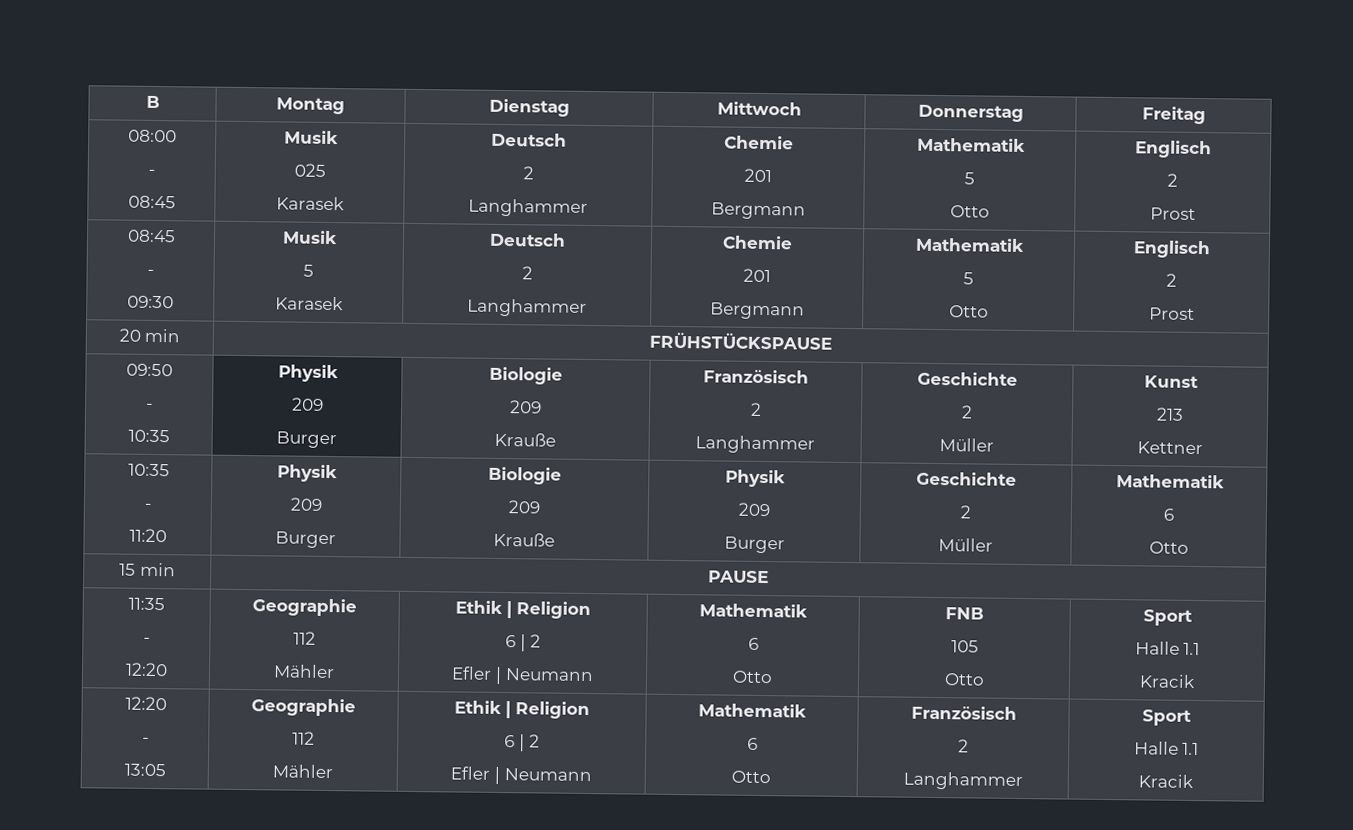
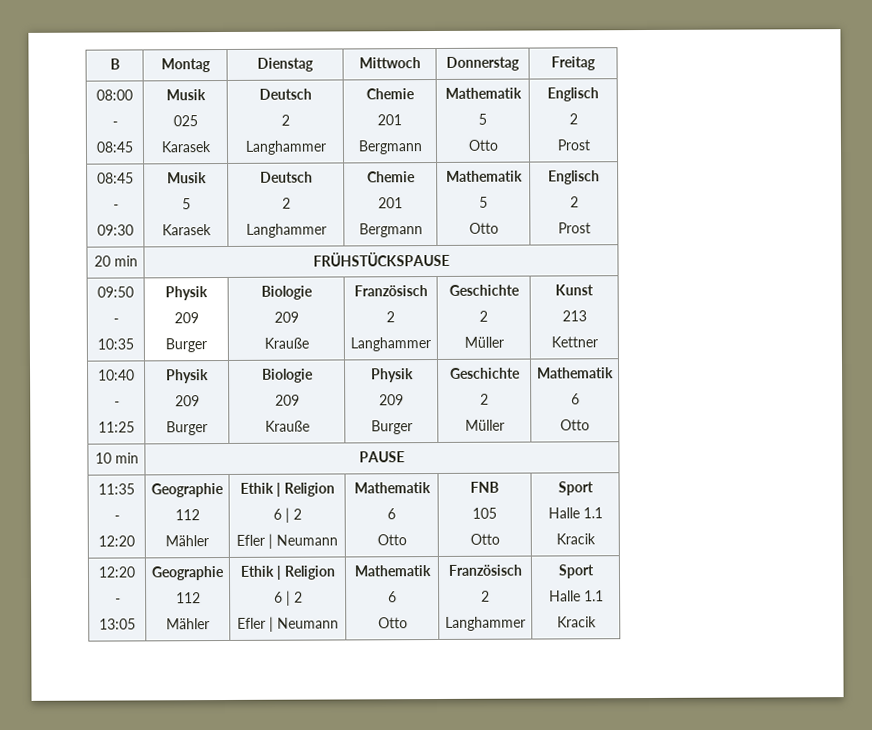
[127,463,170,477] [143,502,152,509] [128,528,167,543] 10:35 // - // 11:20 -> [98,369,135,381] [113,401,120,407] [98,421,135,433] 10:40 // - // 11:25
[119,563,137,576] 15 -> [94,452,112,464] 10

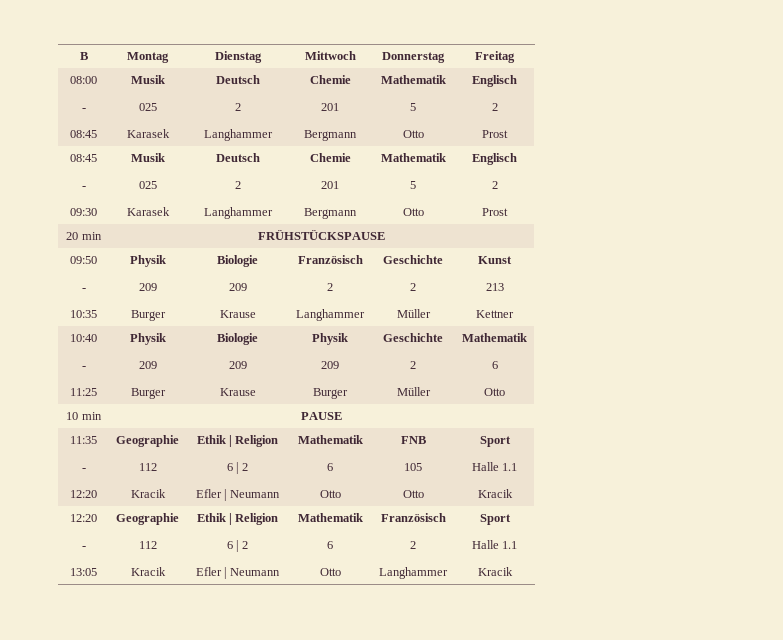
[181,198,191,210] 5 -> [138,181,157,189] 025
[263,337,309,349] Krauße -> [219,310,256,318] Krause
[264,420,310,432] Krauße -> [219,388,256,396] Krause
[165,535,209,547] Mähler -> [130,489,166,498] Kracik
[166,618,210,630] Mähler -> [130,567,166,576] Kracik

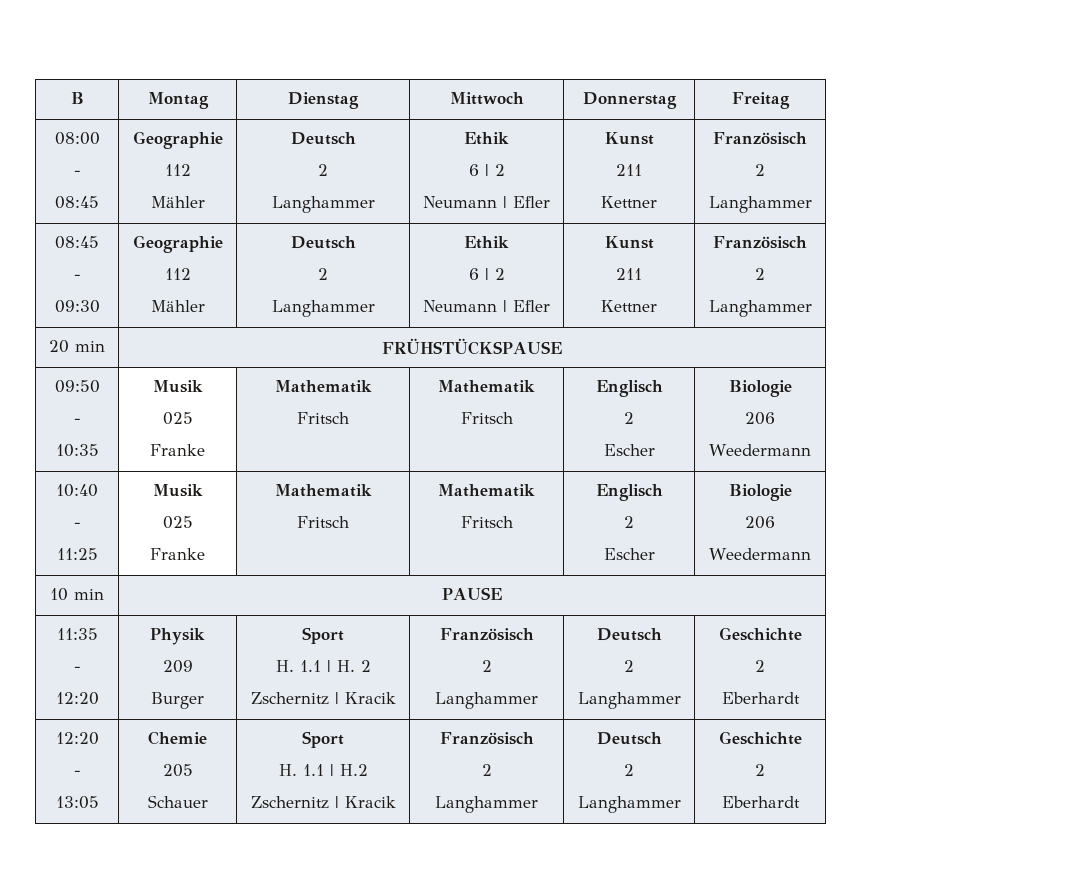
[130,75,165,84] [138,103,157,111] [126,129,170,138] [215,75,260,84] [234,103,241,111] [203,129,273,141] [309,75,351,84] [321,103,339,111] [304,130,357,141] [380,75,446,84] [409,103,416,111] [402,130,424,138] [471,75,517,87] [491,103,498,111] [481,130,508,138] Musik // 025 // Karasek | Deutsch // 2 // Langhammer | Chemie // 201 // Bergmann | Mathematik // 5 // Otto | Englisch // 2 // Prost -> [132,131,223,149] [164,164,191,176] [150,196,205,208] [290,132,356,145] [318,164,328,176] [271,196,375,213] [464,132,509,145] [468,164,505,176] [423,196,550,208] [604,132,654,145] [616,164,642,176] [601,196,657,208] [713,132,807,145] [755,164,765,176] [708,196,812,213] Geographie // 112 // Mähler | Deutsch // 2 // Langhammer | Ethik // 6 | 2 // Neumann | Efler | Kunst // 211 // Kettner | Französisch // 2 // Langhammer
[130,153,165,162] [138,181,157,189] [126,207,170,216] [215,153,260,162] [234,181,241,189] [203,207,273,219] [309,153,351,162] [321,181,339,189] [304,208,357,219] [380,153,446,162] [409,181,416,189] [402,208,424,216] [471,153,517,165] [491,181,498,189] [481,208,508,216] Musik // 025 // Karasek | Deutsch // 2 // Langhammer | Chemie // 201 // Bergmann | Mathematik // 5 // Otto | Englisch // 2 // Prost -> [132,235,223,253] [164,268,191,280] [150,300,205,312] [290,236,356,249] [318,268,328,280] [271,300,375,317] [464,236,509,249] [468,268,505,280] [423,300,550,312] [604,236,654,249] [616,268,642,280] [601,300,657,312] [713,236,807,249] [755,268,765,280] [708,300,812,317] Geographie // 112 // Mähler | Deutsch // 2 // Langhammer | Ethik // 6 | 2 // Neumann | Efler | Kunst // 211 // Kettner | Französisch // 2 // Langhammer
[129,255,166,267] [138,283,157,291] [130,310,166,321] [217,255,258,267] [228,283,247,291] [219,310,256,318] [297,255,363,264] [326,283,333,291] [296,309,365,321] [382,255,443,264] [409,283,416,291] [396,309,431,318] [477,256,512,264] [485,283,504,291] [475,310,514,318] [70,334,97,342] [81,366,86,369] [70,388,97,396] [129,333,166,345] [138,361,157,369] [130,388,166,399] [217,333,258,345] [228,361,247,369] [219,388,256,396] [312,333,348,345] [321,361,339,369] [313,388,348,399] [382,333,443,342] [409,361,416,369] [396,387,431,396] [461,333,527,342] [491,361,498,369] [483,388,505,396] Physik // 209 // Burger | Biologie // 209 // Krause | Französisch // 2 // Langhammer | Geschichte // 2 // Müller | Kunst // 213 // Kettner // 10:40 // - // 11:25 | Physik // 209 // Burger | Biologie // 209 // Krause | Physik // 209 // Burger | Geschichte // 2 // Müller | Mathematik // 6 // Otto -> [152,380,203,393] [162,412,193,425] [150,444,205,456] [274,380,372,393] [297,412,349,424] [438,380,535,393] [460,412,513,424] [595,380,663,397] [624,412,634,424] [603,444,655,456] [728,380,792,397] [745,412,775,425] [709,444,812,456] [56,484,98,497] [73,522,81,528] [56,548,98,560] [152,484,203,497] [162,516,193,529] [150,548,205,560] [274,484,372,497] [297,516,349,528] [438,484,535,497] [460,516,513,528] [595,484,663,501] [624,516,634,528] [603,548,655,560] [728,484,792,501] [745,516,775,529] [709,548,812,560] Musik // 025 // Franke | Mathematik // Fritsch | Mathematik // Fritsch | Englisch // 2 // Escher | Biologie // 206 // Weedermann // 10:40 // - // 11:25 | Musik // 025 // Franke | Mathematik // Fritsch | Mathematik // Fritsch | Englisch // 2 // Escher | Biologie // 206 // Weedermann
[116,435,179,447] [138,463,157,471] [130,489,166,498] [196,435,279,447] [226,462,249,474] [195,489,281,501] [297,435,363,444] [326,463,333,471] [319,490,341,498] [400,436,426,444] [403,463,422,471] [402,490,424,498] [479,436,511,447] [471,462,518,471] [477,489,513,498] [70,514,97,522] [81,546,86,549] [70,568,97,576] [116,513,179,525] [138,541,157,549] [130,567,166,576] [196,513,279,525] [226,540,249,552] [195,567,281,579] [297,513,363,522] [326,541,333,549] [319,568,341,576] [380,513,446,522] [409,541,416,549] [378,567,448,579] [479,514,511,525] [471,540,518,549] [477,567,513,576] Geographie // 112 // Kracik | Ethik | Religion // 6 | 2 // Efler | Neumann | Mathematik // 6 // Otto | FNB // 105 // Otto | Sport // Halle 1.1 // Kracik // 12:20 // - // 13:05 | Geographie // 112 // Kracik | Ethik | Religion // 6 | 2 // Efler | Neumann | Mathematik // 6 // Otto | Französisch // 2 // Langhammer | Sport // Halle 1.1 // Kracik -> [150,628,205,645] [162,660,193,673] [151,692,204,709] [302,627,344,644] [275,660,371,672] [250,692,396,705] [439,628,534,641] [481,660,492,672] [435,692,538,709] [596,628,662,641] [624,660,634,672] [577,692,681,709] [718,627,802,641] [755,660,765,672] [721,692,800,704] [55,732,99,745] [73,770,81,776] [55,796,99,809] [148,731,207,745] [162,764,193,777] [147,795,208,808] [302,731,344,748] [278,764,368,776] [250,796,396,809] [439,732,534,745] [481,764,492,776] [435,796,538,813] [596,732,662,745] [624,764,634,776] [577,796,681,813] [718,731,802,745] [755,764,765,776] [721,796,800,808] Physik // 209 // Burger | Sport // H. 1.1 | H. 2 // Zschernitz | Kracik | Französisch // 2 // Langhammer | Deutsch // 2 // Langhammer | Geschichte // 2 // Eberhardt // 12:20 // - // 13:05 | Chemie // 205 // Schauer | Sport // H. 1.1 | H.2 // Zschernitz | Kracik | Französisch // 2 // Langhammer | Deutsch // 2 // Langhammer | Geschichte // 2 // Eberhardt

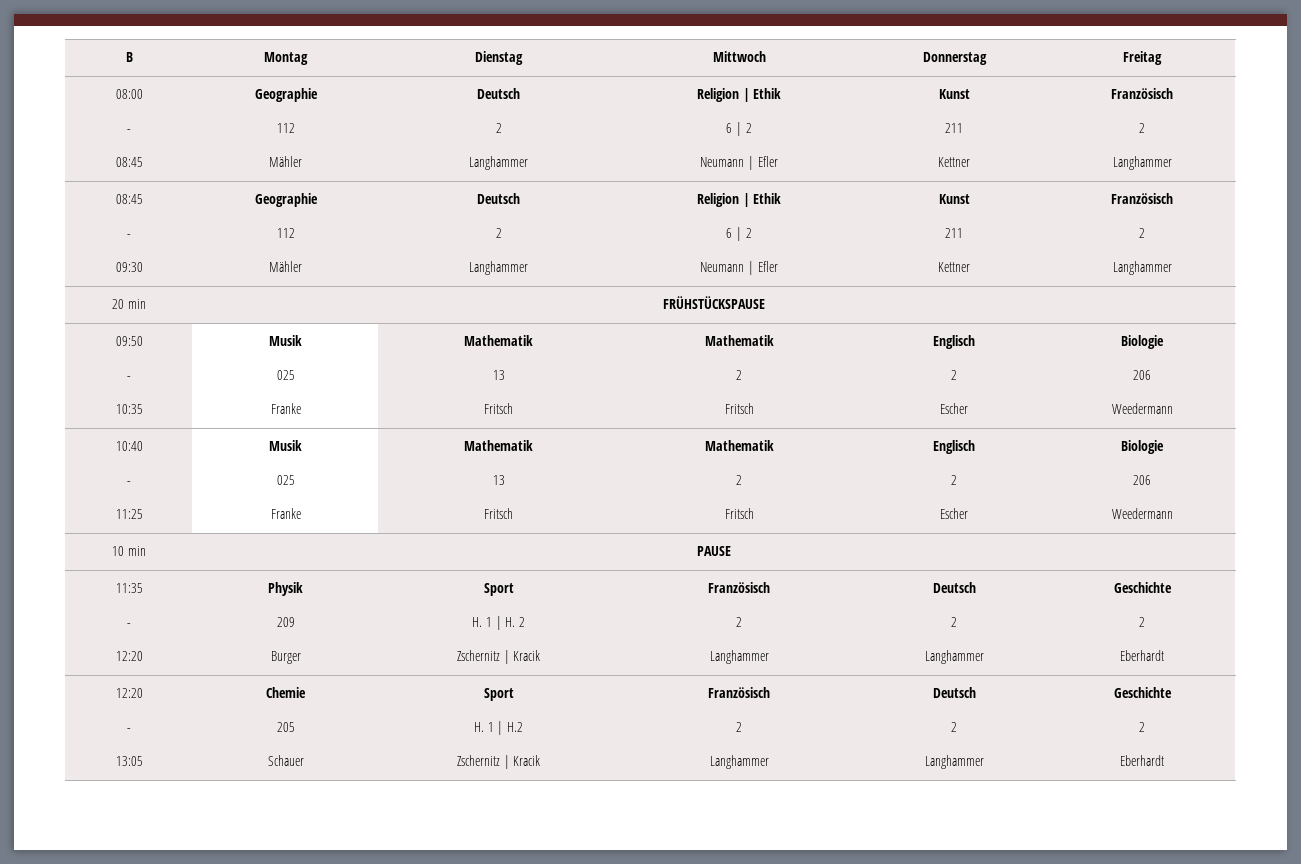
(375, 204) none -> [696,88,750,102] Religion |
(375, 308) none -> [696,193,750,207] Religion |
[297,412,349,424] [438,380,535,393] // Fritsch | Mathematik -> [492,370,505,380] [484,403,513,414] [704,335,774,346] [736,370,742,380] // 13 // Fritsch | Mathematik // 2
[297,516,349,528] [438,484,535,497] // Fritsch | Mathematik -> [492,475,505,485] [484,508,513,519] [704,440,774,451] [736,475,742,485] // 13 // Fritsch | Mathematik // 2
[299,660,321,672] 1.1 -> [485,617,492,627] 1
[302,764,324,776] 1.1 -> [487,722,494,732] 1

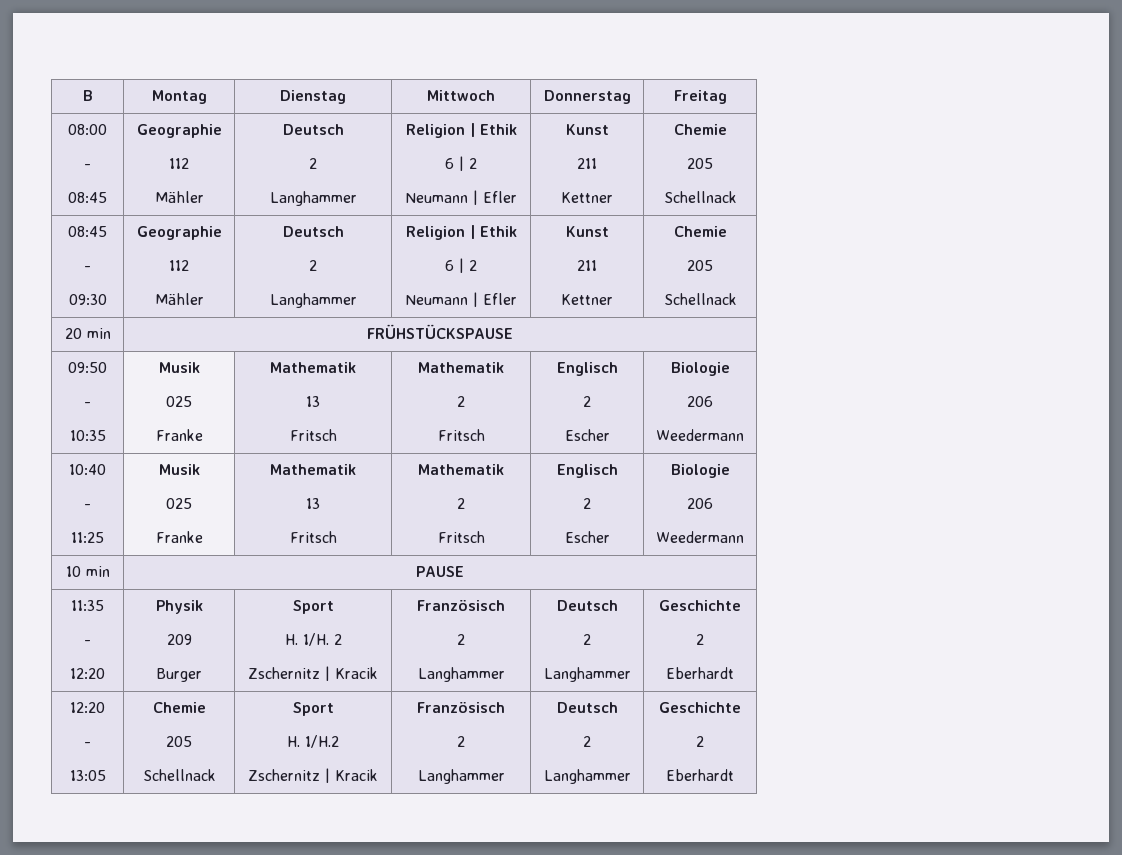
[1111,88,1173,99] [1139,123,1145,133] [1112,156,1172,170] Französisch // 2 // Langhammer -> [673,124,727,135] [687,158,713,169] [663,191,737,203] Chemie // 205 // Schellnack
[1111,193,1173,204] [1139,228,1145,238] [1112,261,1172,275] Französisch // 2 // Langhammer -> [673,226,727,237] [687,260,713,271] [663,293,737,305] Chemie // 205 // Schellnack
[485,616,516,630] 1 | H. -> [302,633,329,646] 1/H.
[267,755,304,766] [483,688,514,701] [473,721,524,735] Schauer | Sport // H. 1 | H.2 -> [142,769,216,781] [292,702,334,716] [287,735,339,748] Schellnack | Sport // H. 1/H.2

